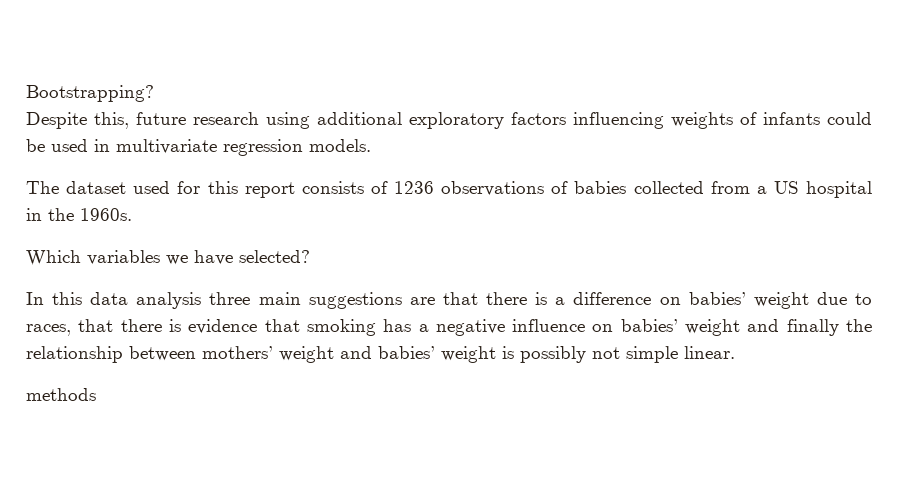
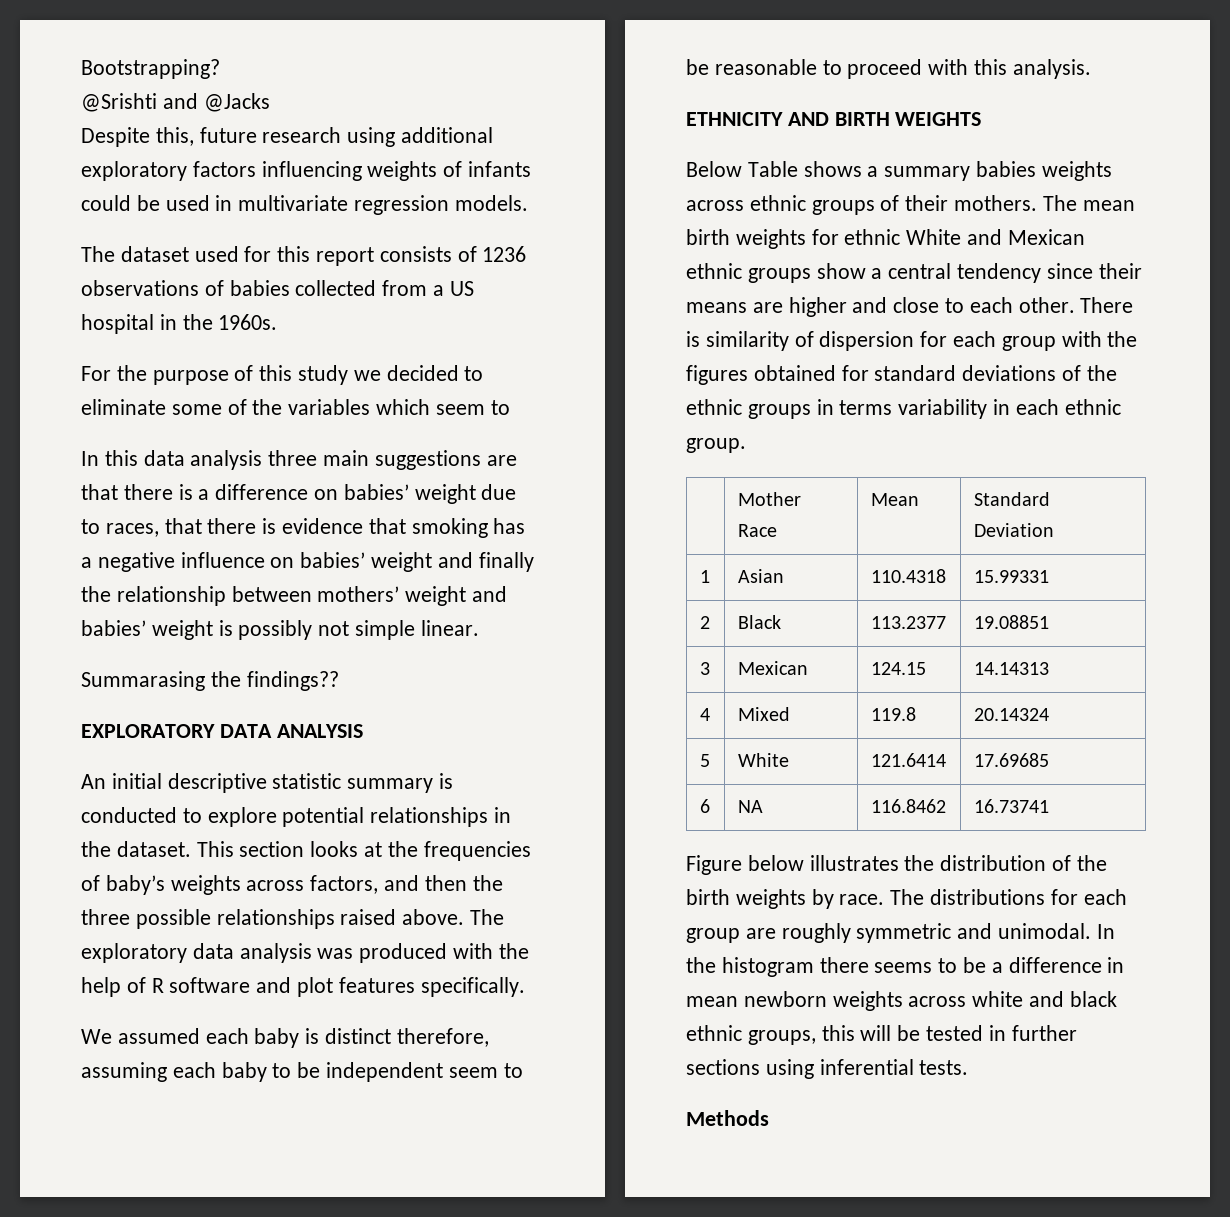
(154, 93) none -> [81,93,270,112] // @Srishti and @Jacks
[26,250,310,266] Which variables we have selected? -> [81,365,484,385] [81,399,510,415] For the purpose of this study we decided to eliminate some of the variables which seem to
[26,388,96,401] methods -> [81,671,339,691] [81,724,363,738] [81,773,454,793] [81,807,512,827] [81,841,531,861] [81,875,503,895] [81,909,505,929] [81,943,529,963] [81,977,525,997] [81,1028,489,1048] [81,1062,523,1082] [686,59,1091,79] [686,112,982,126] [686,161,1112,181] [686,195,1135,215] [686,229,1085,249] [686,263,1142,283] [686,297,1134,317] [686,331,1138,351] [686,365,1117,385] [686,399,1121,419] [686,438,746,453] [737,492,801,506] [737,524,777,537] [870,493,919,506] [973,492,1050,506] [973,523,1054,537] [699,570,710,583] [737,569,784,583] [870,569,946,583] [973,570,1049,583] [699,616,710,629] [737,615,781,629] [870,616,946,629] [973,615,1049,629] [699,662,710,675] [737,661,808,675] [870,662,926,675] [973,662,1049,675] [699,708,710,721] [737,707,790,721] [870,707,916,721] [973,708,1049,721] [699,754,710,767] [737,753,789,767] [870,753,946,767] [973,753,1049,767] [699,799,710,813] [737,800,763,813] [870,799,946,813] [973,799,1049,813] [686,855,1107,875] [686,889,1127,909] [686,923,1115,943] [686,957,1125,977] [686,991,1117,1011] [686,1025,1077,1045] [686,1059,969,1079] [686,1110,769,1126] Summarasing the findings?? // EXPLORATORY DATA ANALYSIS // An initial descriptive statistic summary is conducted to explore potential relationships in the dataset. This section looks at the frequencies of baby’s weights across factors, and then the three possible relationships raised above. The exploratory data analysis was produced with the help of R software and plot features specifically. // We assumed each baby is distinct therefore, assuming each baby to be independent seem to be reasonable to proceed with this analysis. // ETHNICITY AND BIRTH WEIGHTS // Below Table shows a summary babies weights across ethnic groups of their mothers. The mean birth weights for ethnic White and Mexican ethnic groups show a central tendency since their means are higher and close to each other. There is similarity of dispersion for each group with the figures obtained for standard deviations of the ethnic groups in terms variability in each ethnic group. // | Mother Race | Mean | Standard Deviation // 1 | Asian | 110.4318 | 15.99331 // 2 | Black | 113.2377 | 19.08851 // 3 | Mexican | 124.15 | 14.14313 // 4 | Mixed | 119.8 | 20.14324 // 5 | White | 121.6414 | 17.69685 // 6 | NA | 116.8462 | 16.73741 // Figure below illustrates the distribution of the birth weights by race. The distributions for each group are roughly symmetric and unimodal. In the histogram there seems to be a difference in mean newborn weights across white and black ethnic groups, this will be tested in further sections using inferential tests. // Methods

